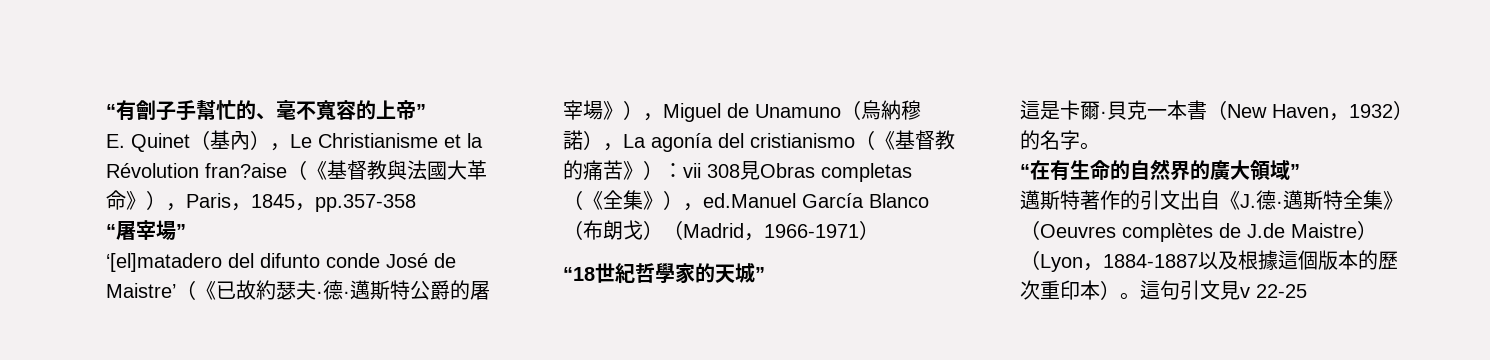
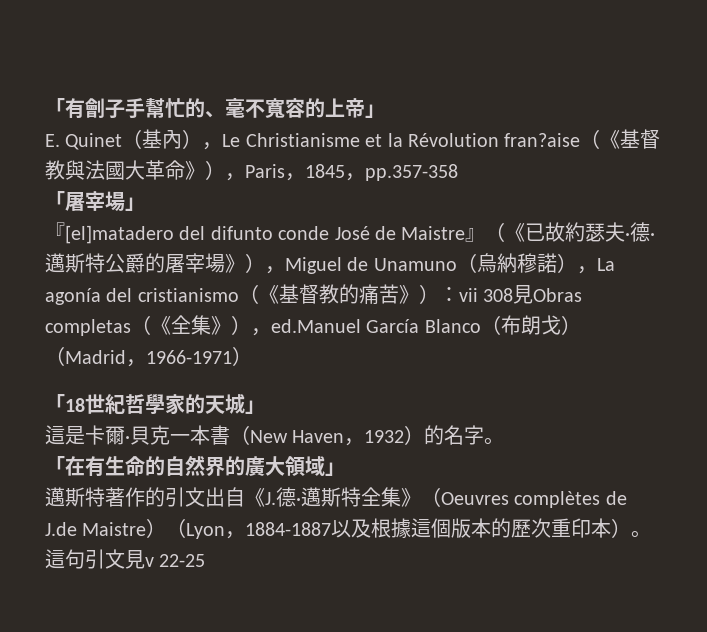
[106,104,116,118] “ -> [45,98,65,116] 「
[416,104,426,118] ” -> [365,104,385,118] 」
[106,220,186,240] [106,253,222,272] “屠宰場” // ‘[el]matadero -> [45,191,145,211] [45,222,174,244] 「屠宰場」 // 『[el]matadero
[106,283,176,298] Maistre’ -> [401,226,486,242] Maistre』
[563,267,595,281] “18 -> [45,394,85,412] 「18
[755,267,765,281] ” -> [245,400,265,414] 」
[1020,164,1030,178] “ -> [45,456,65,474] 「
[1290,164,1300,178] ” -> [325,462,345,476] 」

